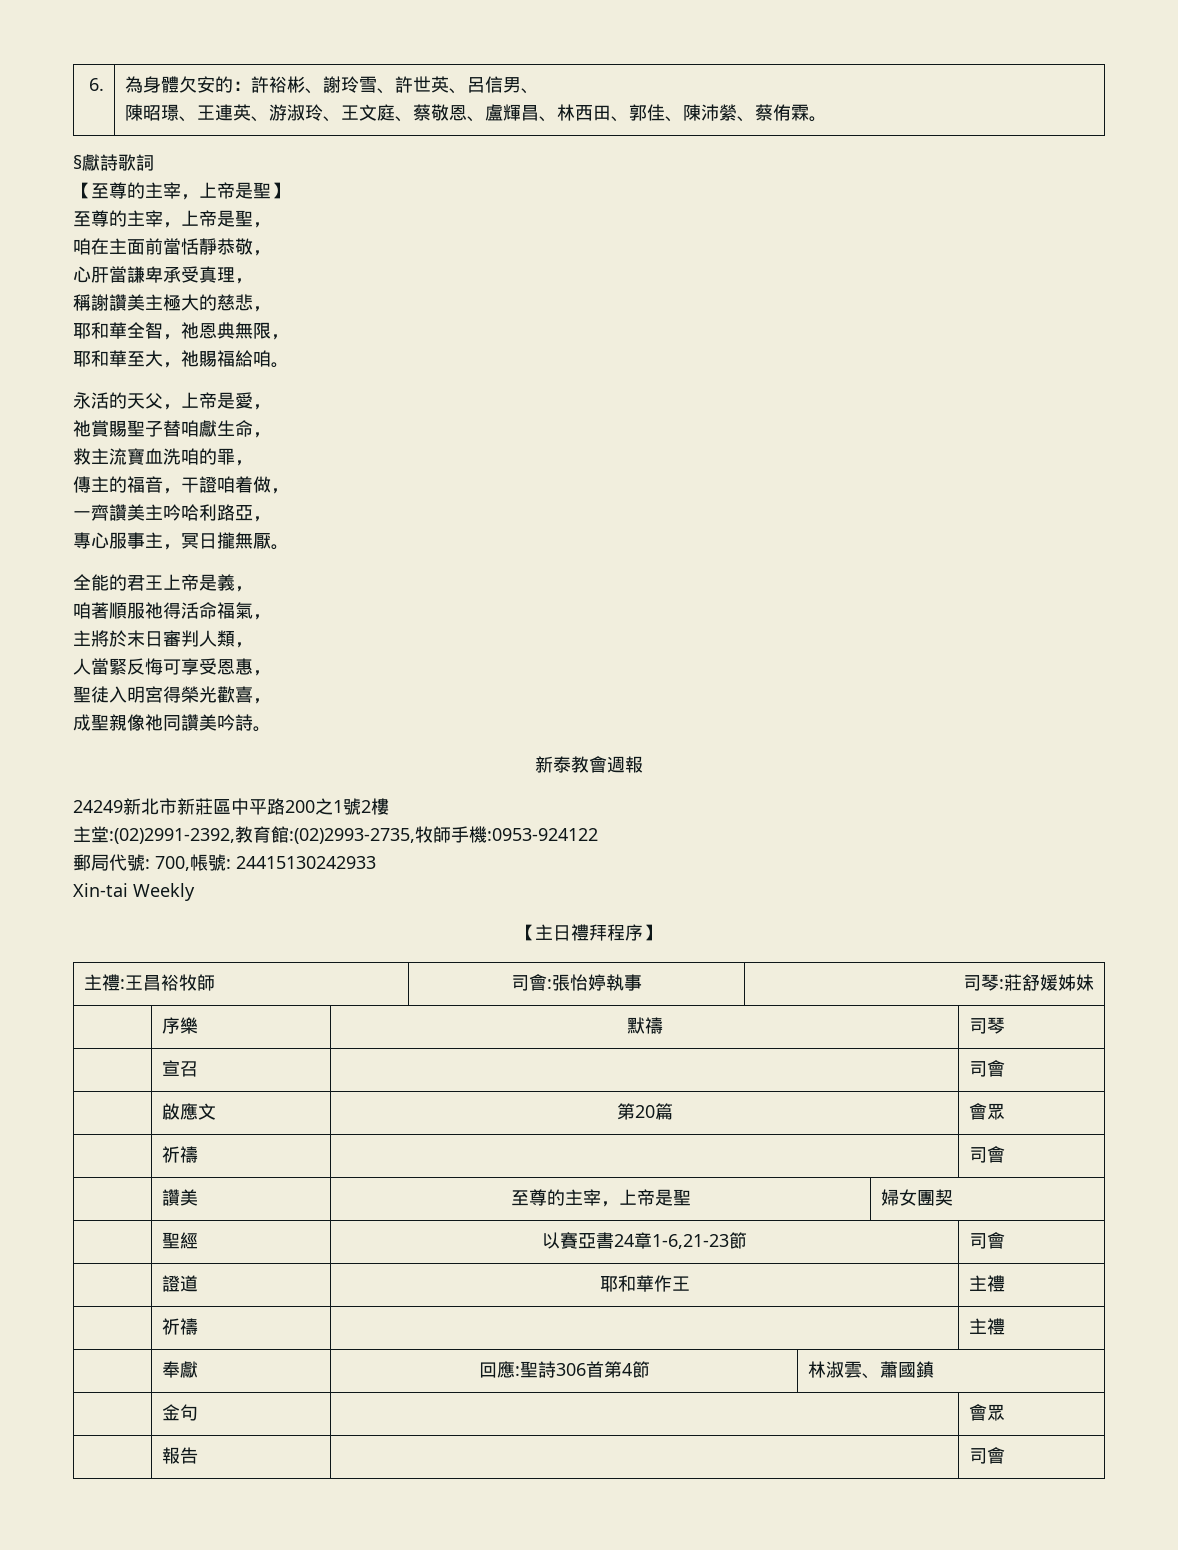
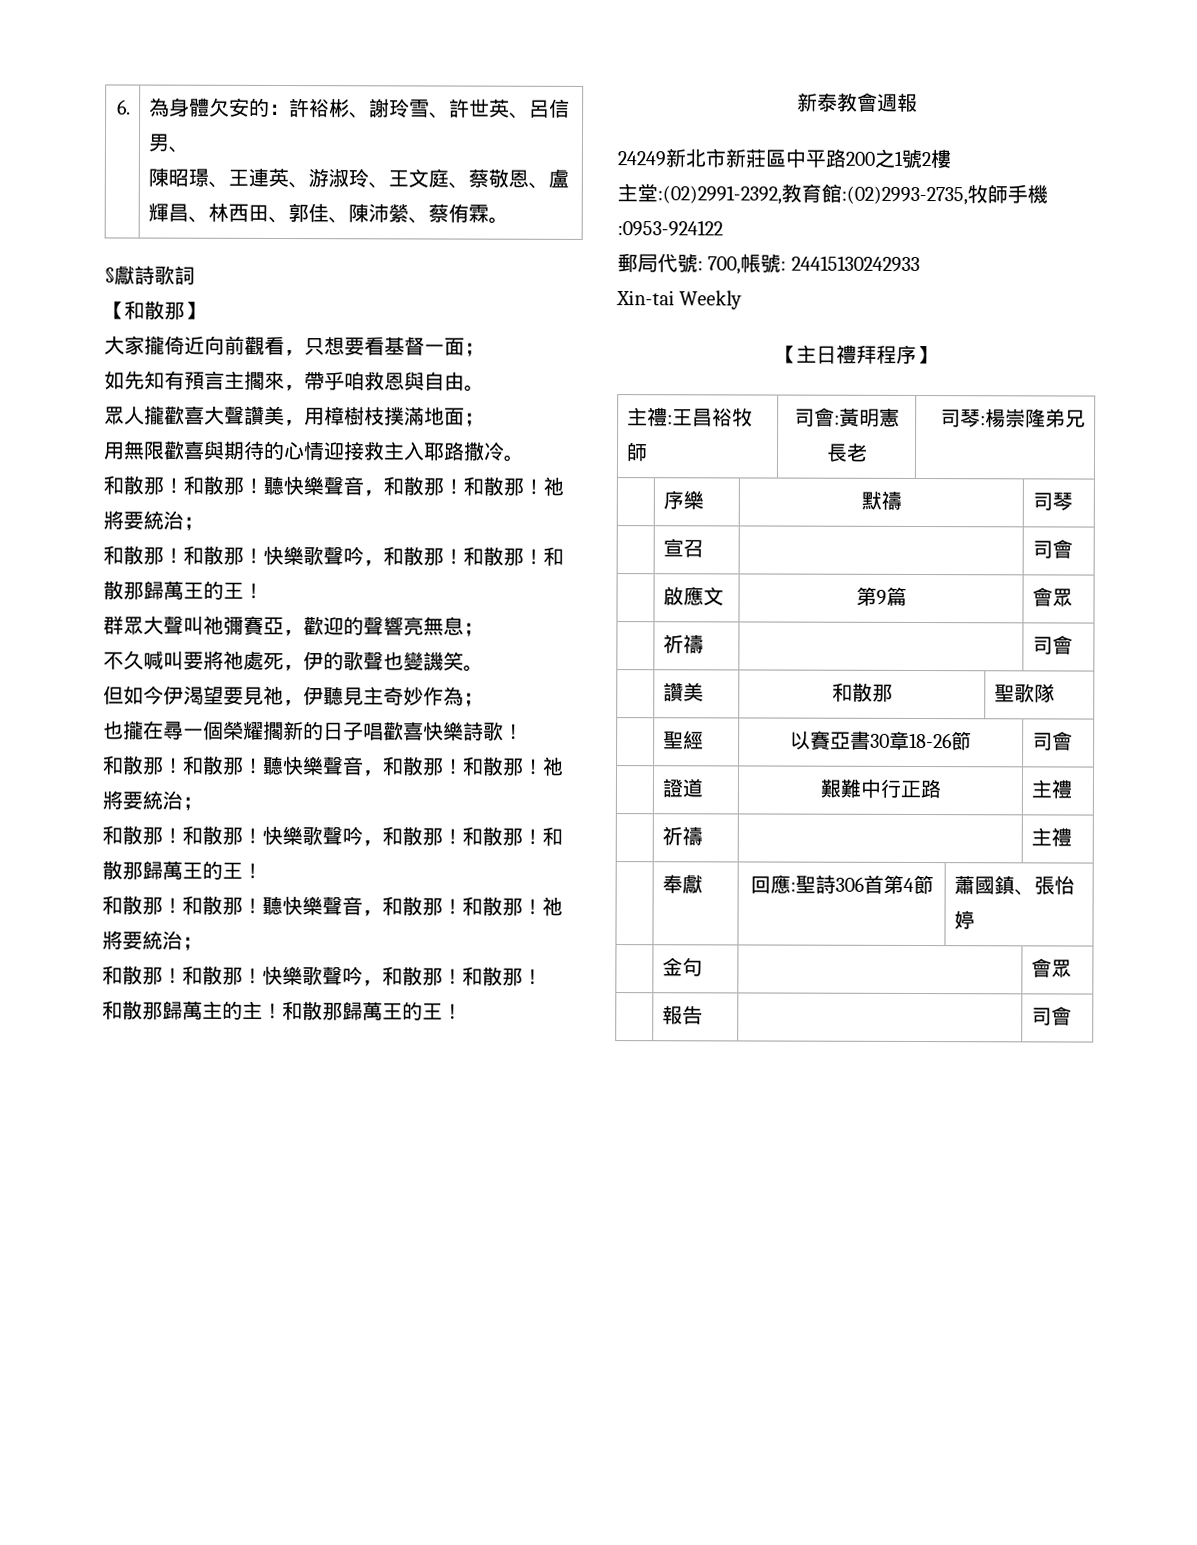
[91,182,289,200] [73,210,271,228] [73,238,271,256] [73,266,253,284] [73,294,271,312] [73,322,289,340] [73,350,289,368] [73,392,271,410] [73,420,271,438] [73,448,253,466] [73,476,289,494] [73,504,271,522] [73,532,289,550] [73,574,253,592] [73,602,271,620] [73,630,253,648] [73,658,271,676] [73,686,271,704] [73,714,271,732] 至尊的主宰，上帝是聖】 // 至尊的主宰，上帝是聖， // 咱在主面前當恬靜恭敬， // 心肝當謙卑承受真理， // 稱謝讚美主極大的慈悲， // 耶和華全智，祂恩典無限， // 耶和華至大，祂賜福給咱。 // 永活的天父，上帝是愛， // 祂賞賜聖子替咱獻生命， // 救主流寶血洗咱的罪， // 傳主的福音，干證咱着做， // 一齊讚美主吟哈利路亞， // 專心服事主，冥日攏無厭。 // 全能的君王上帝是義， // 咱著順服祂得活命福氣， // 主將於末日審判人類， // 人當緊反悔可享受恩惠， // 聖徒入明宮得榮光歡喜， // 成聖親像祂同讚美吟詩。 -> [124,300,205,320] [104,335,485,357] [104,370,485,392] [104,405,485,427] [103,440,524,462] [103,475,564,497] [103,510,204,531] [103,545,564,567] [103,580,264,600] [103,615,484,637] [103,650,484,672] [103,685,484,707] [103,720,524,741] [102,755,564,777] [102,790,203,811] [102,825,563,847] [102,860,263,880] [102,895,563,917] [102,930,203,951] [102,965,543,987] [102,1000,463,1021] 和散那】 // 大家攏倚近向前觀看，只想要看基督一面； // 如先知有預言主擱來，帶乎咱救恩與自由。 // 眾人攏歡喜大聲讚美，用樟樹枝撲滿地面； // 用無限歡喜與期待的心情迎接救主入耶路撒冷。 // 和散那！和散那！聽快樂聲音，和散那！和散那！祂將要統治； // 和散那！和散那！快樂歌聲吟，和散那！和散那！和散那歸萬王的王！ // 群眾大聲叫祂彌賽亞，歡迎的聲響亮無息； // 不久喊叫要將祂處死，伊的歌聲也變譏笑。 // 但如今伊渴望要見祂，伊聽見主奇妙作為； // 也攏在尋一個榮耀擱新的日子唱歡喜快樂詩歌！ // 和散那！和散那！聽快樂聲音，和散那！和散那！祂將要統治； // 和散那！和散那！快樂歌聲吟，和散那！和散那！和散那歸萬王的王！ // 和散那！和散那！聽快樂聲音，和散那！和散那！祂將要統治； // 和散那！和散那！快樂歌聲吟，和散那！和散那！ // 和散那歸萬主的主！和散那歸萬王的王！
[552,974,642,991] 張怡婷執事 -> [839,407,900,427] [825,442,868,462] 黃明憲長老
[1003,974,1094,991] 莊舒媛姊妹 -> [984,408,1086,428] 楊崇隆弟兄
[634,1105,655,1118] 20 -> [875,589,887,605] 9
[510,1189,691,1207] [881,1189,954,1206] 至尊的主宰，上帝是聖 | 婦女團契 -> [831,682,893,702] [994,683,1056,703] 和散那 | 聖歌隊
[614,1232,729,1249] 24章1-6,21-23 -> [870,730,952,750] 30章18-26
[599,1275,690,1292] 耶和華作王 -> [819,778,941,799] 艱難中行正路
[808,1361,881,1379] 林淑雲、 -> (934, 884) none
(935, 1369) none -> [1014,875,1076,896] [954,910,976,930] 、張怡婷

